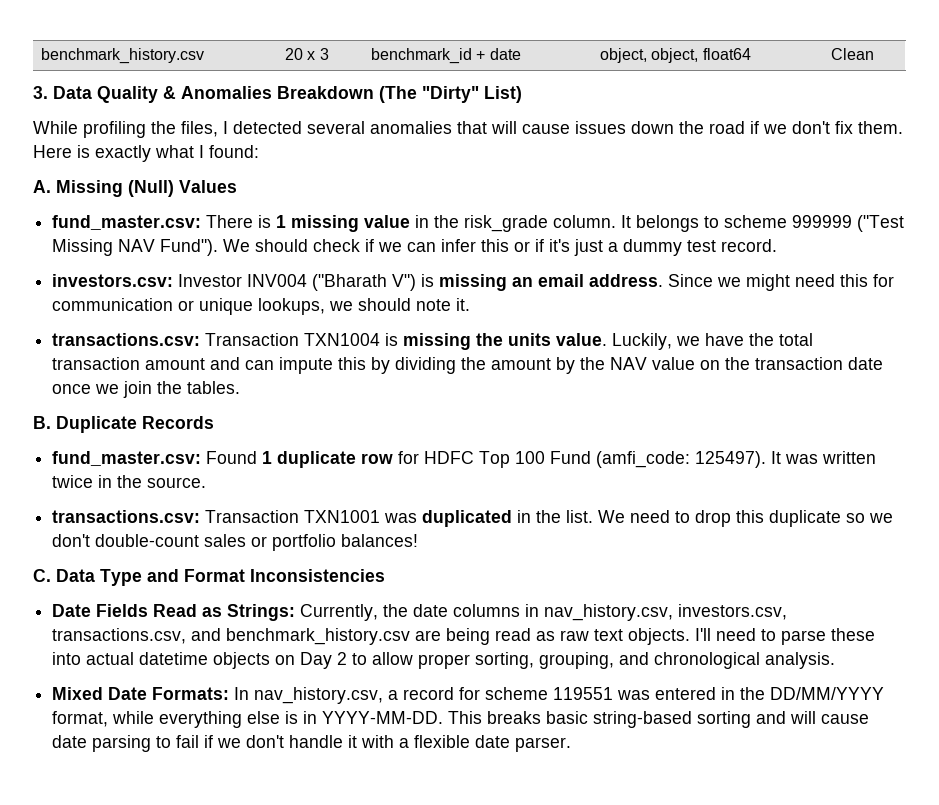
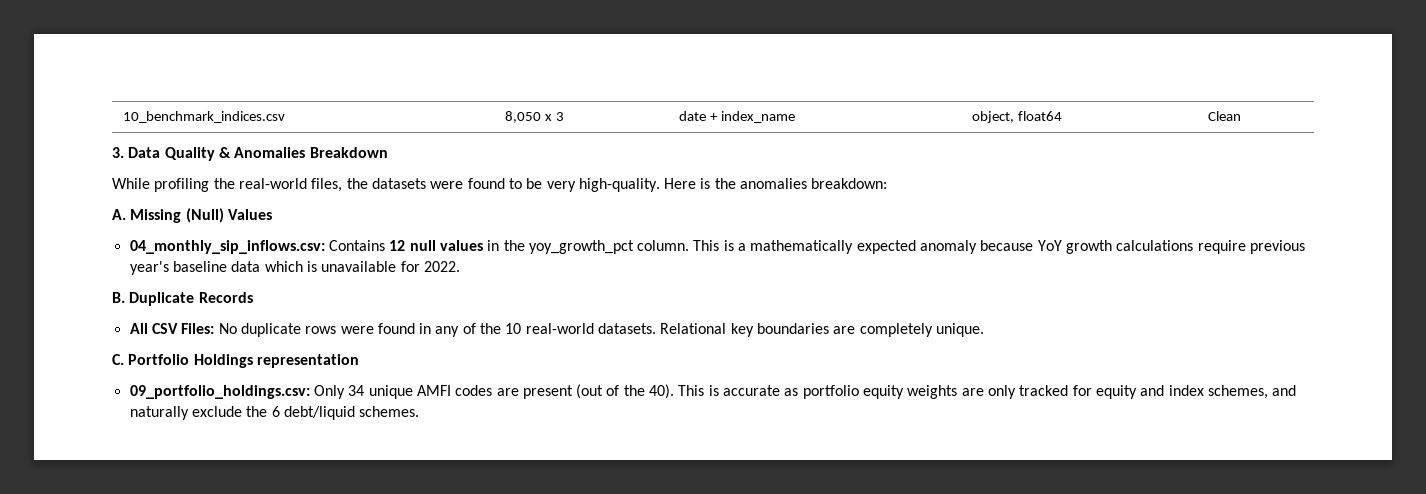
[41,48,205,64] [285,48,304,60] benchmark_history.csv | 20 -> [122,111,285,123] [504,111,541,123] 10_benchmark_indices.csv | 8,050
[371,48,521,64] [600,48,699,63] benchmark_id + date | object, object, -> [678,111,795,123] [971,111,1014,123] date + index_name | object,
[379,86,522,103] (The "Dirty" List) -> (388, 152) none
[181,121,903,137] [33,145,259,162] [33,180,237,197] [52,215,905,232] [52,239,778,256] [52,274,895,291] [52,298,471,315] [52,333,814,350] [52,357,884,374] [52,381,241,398] [33,416,214,433] [52,451,877,468] [52,475,207,488] [52,510,894,527] [52,534,419,551] [33,569,385,586] [52,604,788,621] [52,628,876,645] [52,652,836,669] [52,687,885,704] [52,711,870,728] [52,735,572,752] files, I detected several anomalies that will cause issues down the road if we don't fix them. Here is exactly what I found: // A. Missing (Null) Values // fund_master.csv: There is 1 missing value in the risk_grade column. It belongs to scheme 999999 ("Test Missing NAV Fund"). We should check if we can infer this or if it's just a dummy test record. // investors.csv: Investor INV004 ("Bharath V") is missing an email address. Since we might need this for communication or unique lookups, we should note it. // transactions.csv: Transaction TXN1004 is missing the units value. Luckily, we have the total transaction amount and can impute this by dividing the amount by the NAV value on the transaction date once we join the tables. // B. Duplicate Records // fund_master.csv: Found 1 duplicate row for HDFC Top 100 Fund (amfi_code: 125497). It was written twice in the source. // transactions.csv: Transaction TXN1001 was duplicated in the list. We need to drop this duplicate so we don't double-count sales or portfolio balances! // C. Data Type and Format Inconsistencies // Date Fields Read as Strings: Currently, the date columns in nav_history.csv, investors.csv, transactions.csv, and benchmark_history.csv are being read as raw text objects. I'll need to parse these into actual datetime objects on Day 2 to allow proper sorting, grouping, and chronological analysis. // Mixed Date Formats: In nav_history.csv, a record for scheme 119551 was entered in the DD/MM/YYYY format, while everything else is in YYYY-MM-DD. This breaks basic string-based sorting and will cause date parsing to fail if we don't handle it with a flexible date parser. -> [238,178,888,192] [112,208,272,223] [129,240,1306,254] [129,261,460,275] [112,292,253,306] [129,323,985,337] [112,354,359,368] [129,384,1297,399] [129,406,420,420] real-world files, the datasets were found to be very high-quality. Here is the anomalies breakdown: // A. Missing (Null) Values // 04_monthly_sip_inflows.csv: Contains 12 null values in the yoy_growth_pct column. This is a mathematically expected anomaly because YoY growth calculations require previous year's baseline data which is unavailable for 2022. // B. Duplicate Records // All CSV Files: No duplicate rows were found in any of the 10 real-world datasets. Relational key boundaries are completely unique. // C. Portfolio Holdings representation // 09_portfolio_holdings.csv: Only 34 unique AMFI codes are present (out of the 40). This is accurate as portfolio equity weights are only tracked for equity and index schemes, and naturally exclude the 6 debt/liquid schemes.

